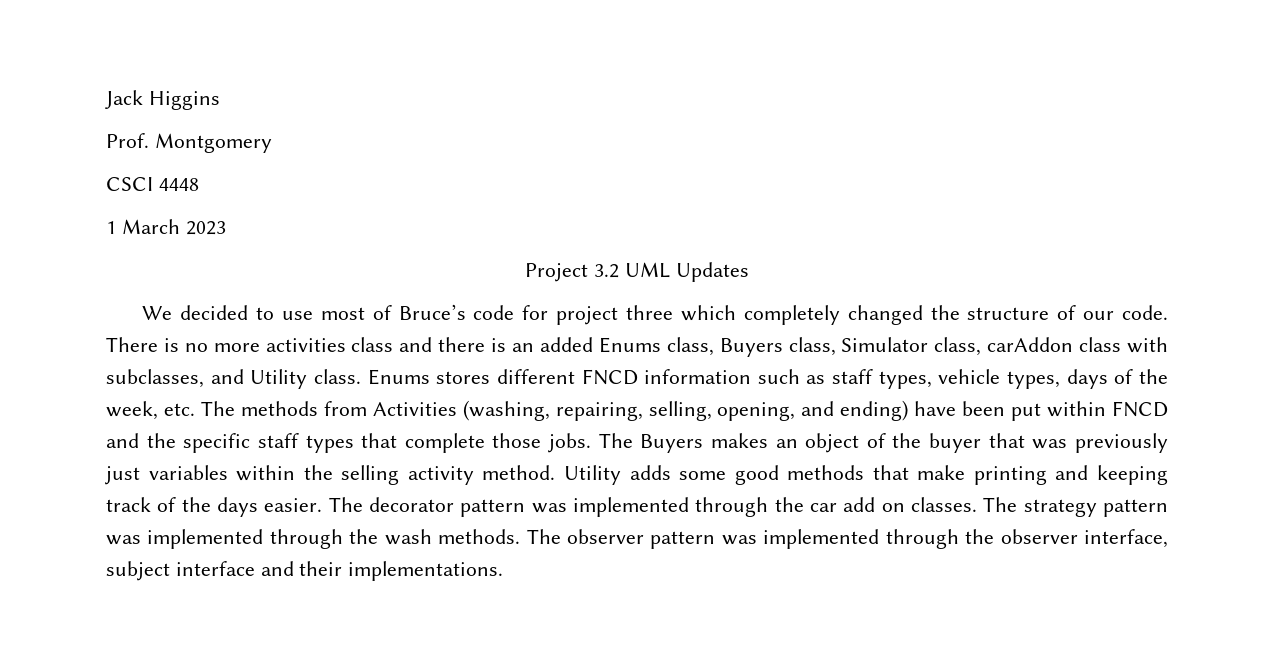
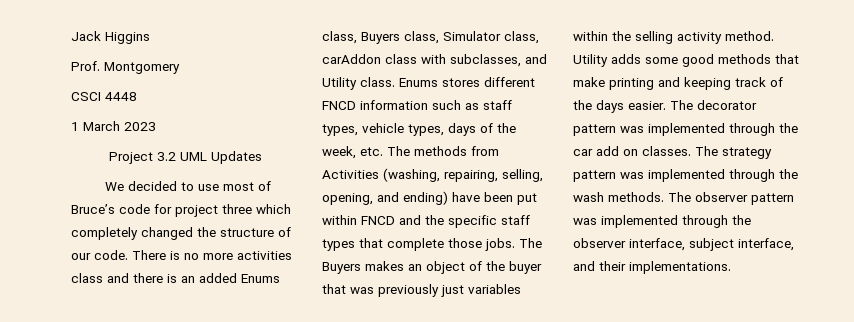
[175,561,255,576] interface -> [738,238,794,251] interface,

